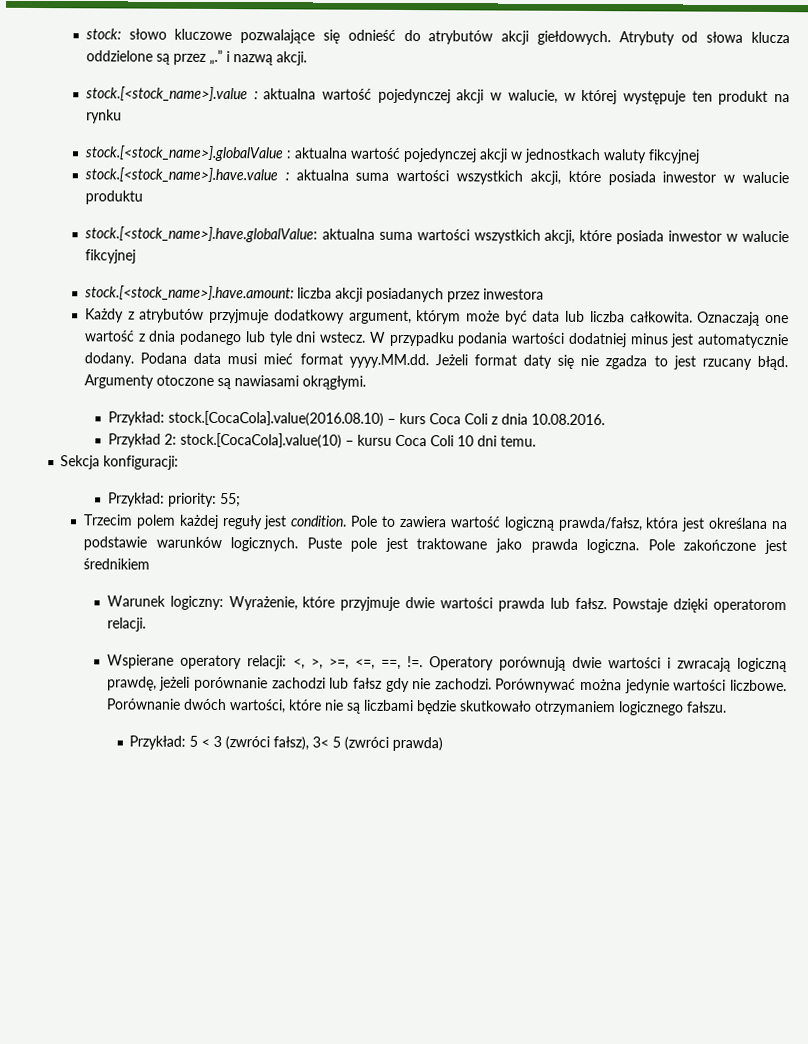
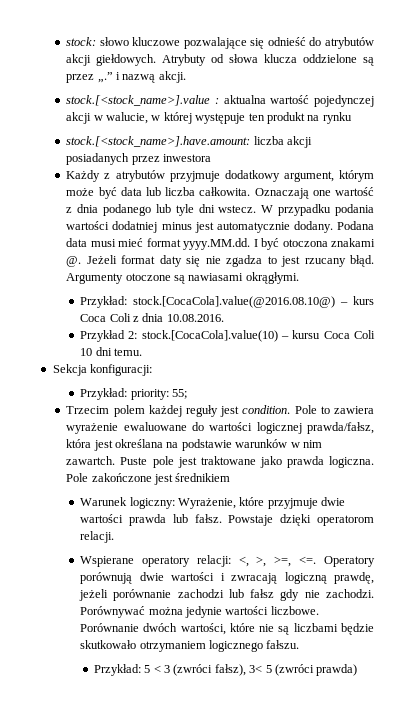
[84,145,700,164] [84,167,789,186] [84,190,143,205] [84,226,789,245] [84,249,136,264] // stock.[<stock_name>].globalValue : aktualna wartość pojedynczej akcji w jednostkach waluty fikcyjnej // stock.[<stock_name>].have.value : aktualna suma wartości wszystkich akcji, które posiada inwestor w walucie produktu // stock.[<stock_name>].have.globalValue: aktualna suma wartości wszystkich akcji, które posiada inwestor w walucie fikcyjnej -> (352, 118) none
(429, 361) none -> [253,238,375,250] [66,256,82,267] I być otoczona znakami @.
[167,410,384,427] stock.[CocaCola].value(2016.08.10) -> [133,296,336,308] stock.[CocaCola].value(@2016.08.10@)
[449,516,555,531] wartość logiczną -> [66,422,302,434] wyrażenie ewaluowane do wartości logicznej
[230,537,299,552] logicznych. -> [290,440,322,448] [66,456,116,465] w nim zawartch.
[354,656,423,670] <=, ==, !=. -> [299,556,317,564] <=.

